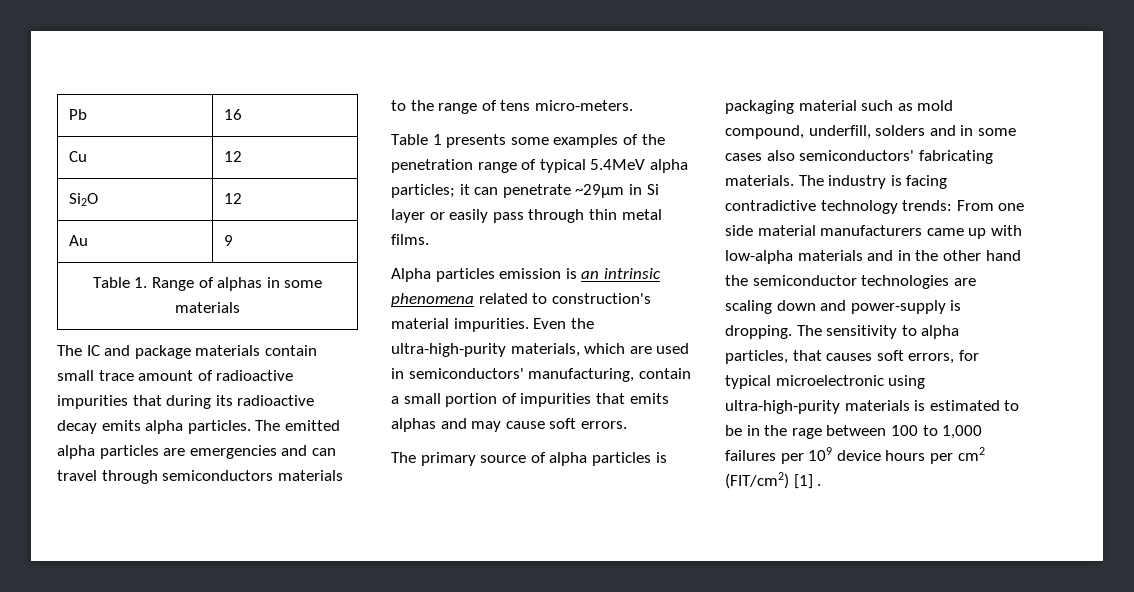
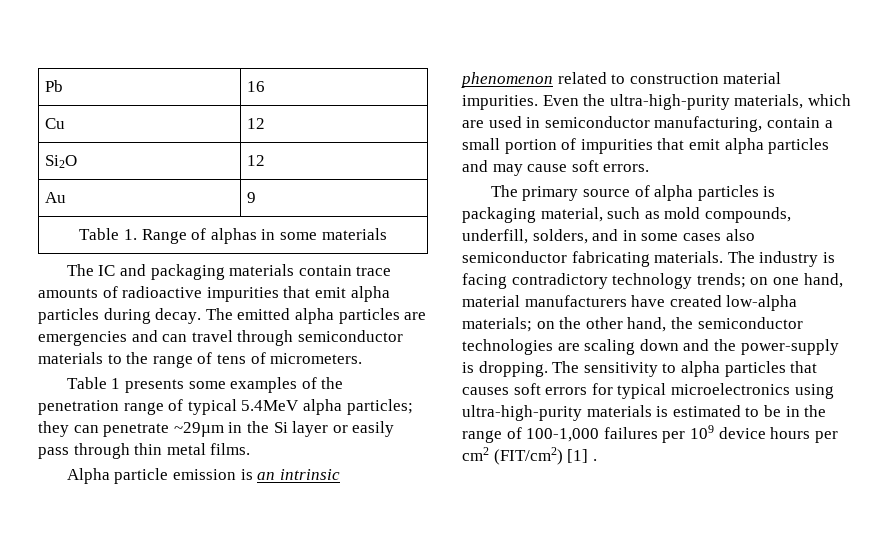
[134,345,191,359] package -> [150,264,225,280] packaging
[57,370,194,381] small trace amount -> [356,266,392,276] [38,288,98,298] trace amounts
[166,395,315,409] [57,420,251,434] during its radioactive decay emits alpha particles. -> [314,286,390,302] [38,308,202,324] emit alpha particles during decay.
[162,470,274,481] semiconductors -> [297,330,403,342] semiconductor
[534,100,633,111] micro-meters. -> [250,352,363,364] of micrometers.
[459,184,470,195] it -> [38,421,69,437] they
(642, 189) none -> [246,421,269,433] the
[435,268,495,282] particles -> [114,468,169,484] particle
[391,293,474,307] phenomena -> [461,72,553,88] phenomenon
[551,293,651,304] construction's -> [629,73,719,84] construction
[408,368,524,379] semiconductors' -> [544,116,650,128] semiconductor
[629,393,669,404] [391,418,436,432] emits alphas -> [688,138,830,154] emit alpha particles
[798,100,857,111] material -> [540,207,603,222] material,
[725,125,926,139] compound, underfill, solders -> [704,207,791,223] [462,229,588,244] compounds, underfill, solders,
[799,150,915,161] semiconductors' -> [462,251,567,263] semiconductor
[725,200,1025,214] [725,225,1022,239] [725,250,911,264] contradictive technology trends: From one side material manufacturers came up with low-alpha materials and in -> [511,273,843,289] [462,295,798,311] [462,317,555,332] contradictory technology trends; on one hand, material manufacturers have created low-alpha materials; on
[985,250,1021,261] hand -> [627,317,667,332] hand,
(847, 305) none -> [713,339,736,351] the
[725,350,788,364] particles, -> [724,361,786,377] particles
[908,353,955,364] errors, -> [545,387,588,395] errors
[775,375,884,386] microelectronic -> [670,383,790,395] microelectronics
[791,425,983,439] rage between 100 to 1,000 -> [462,427,600,443] range of 100-1,000

